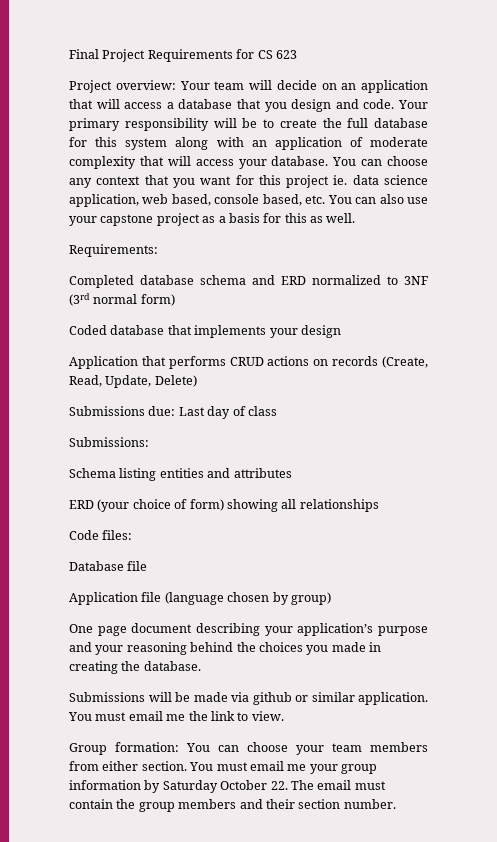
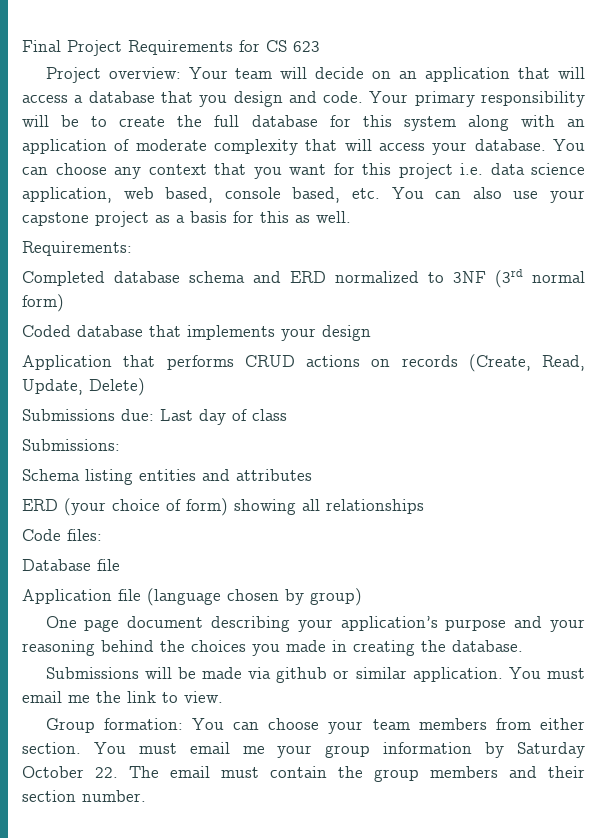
[333,175,348,185] ie. -> [460,163,483,175] i.e.

